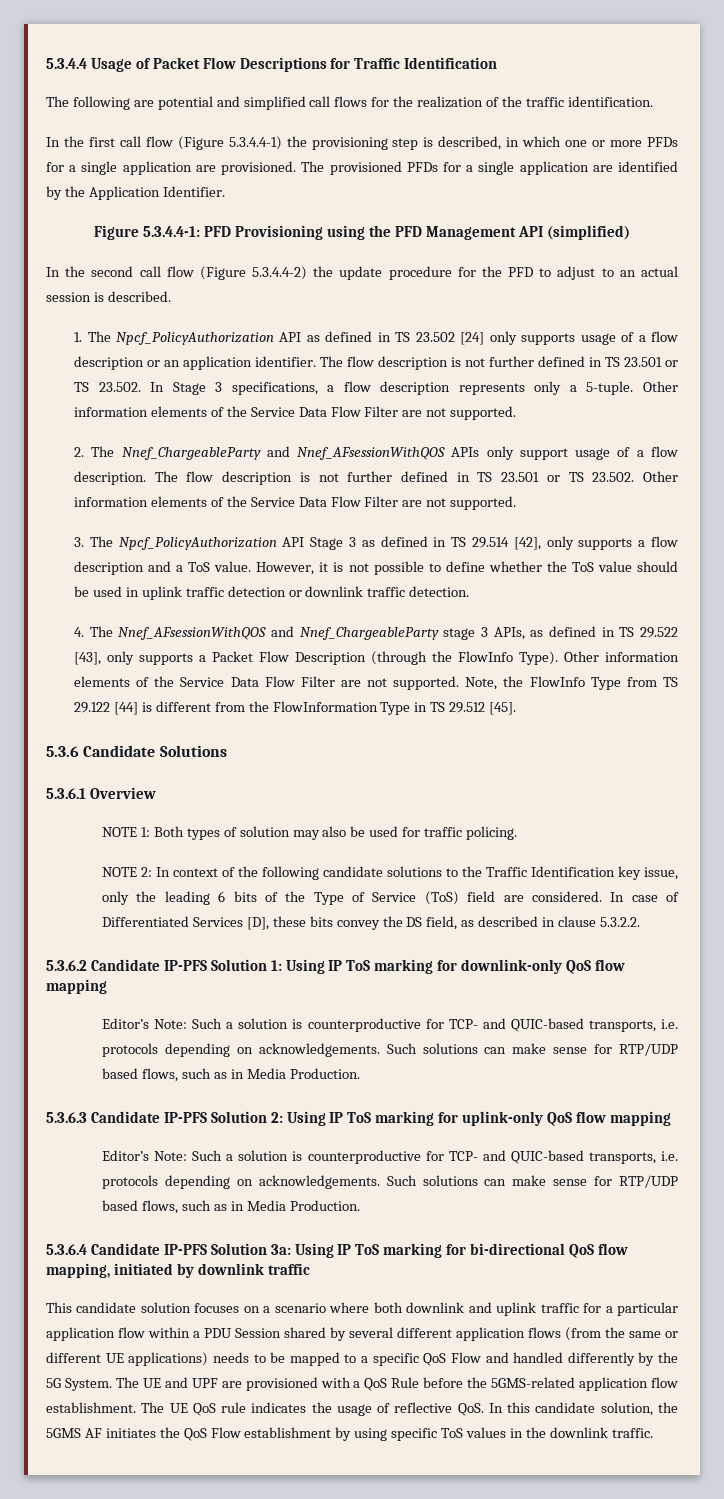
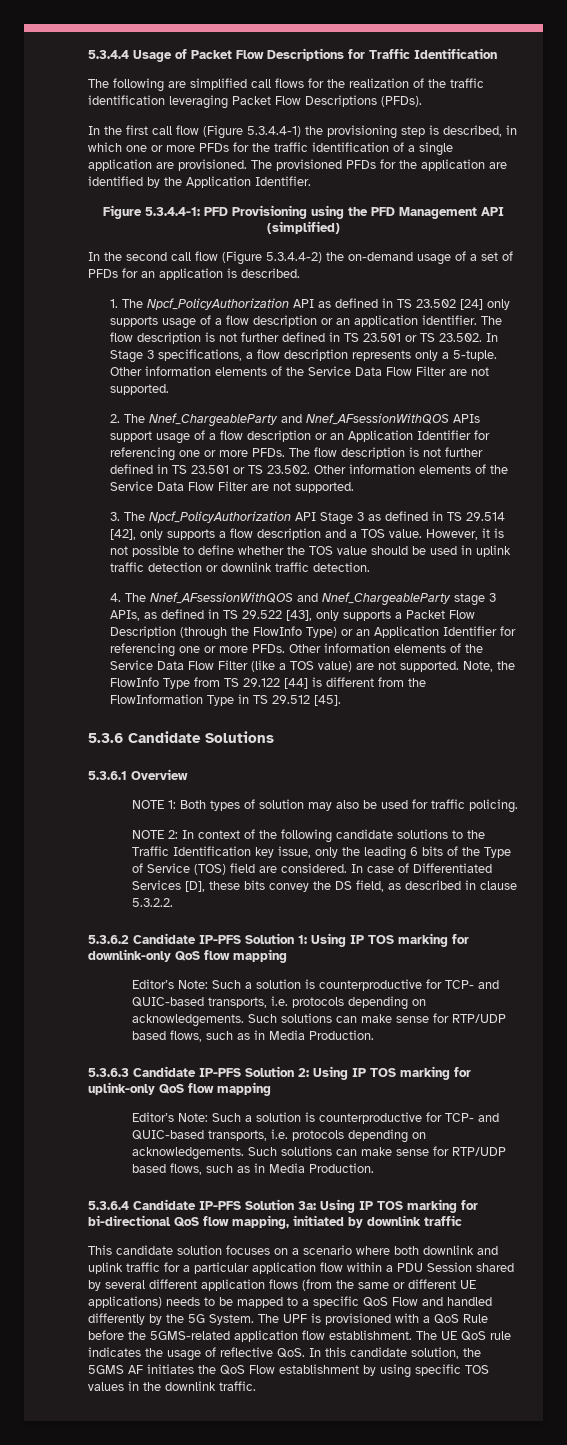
[157,96,240,110] potential and -> (186, 84) none
[567,96,653,107] identification. -> [88,95,422,109] identification leveraging Packet Flow Descriptions (PFDs).
(64, 167) none -> [252,142,404,152] the traffic identification of
[466,161,515,175] a single -> [399,160,417,169] the
[339,266,678,280] [46,292,91,302] update procedure for the PFD to adjust to an actual session -> [348,251,513,265] [88,268,223,280] on-demand usage of a set of PFDs for an application
[486,446,514,460] only -> (481, 418) none
[74,471,147,485] description. -> [247,430,491,442] [110,447,286,461] description or an Application Identifier for referencing one or more PFDs.
[188,562,211,572] ToS -> [361,529,386,538] TOS
[571,562,594,572] ToS -> [309,546,334,555] TOS
[519,651,679,665] [74,676,335,687] Type). Other information elements of the Service Data Flow Filter -> [306,626,517,638] [110,643,484,657] [110,660,353,672] Type) or an Application Identifier for referencing one or more PFDs. Other information elements of the Service Data Flow Filter (like a TOS value)
[424,891,459,905] (ToS) -> [194,864,227,875] (TOS)
[346,960,371,971] ToS -> [368,935,394,944] TOS
[347,1112,372,1123] ToS -> [370,1068,396,1077] TOS
[355,1244,380,1255] ToS -> [377,1201,403,1210] TOS
[142,1377,242,1388] UE and UPF are -> [283,1313,321,1323] UPF is
[441,1428,464,1438] ToS -> [465,1365,489,1374] TOS

